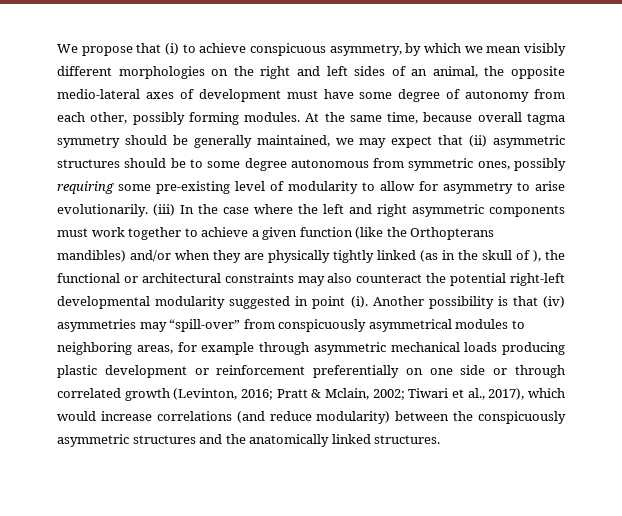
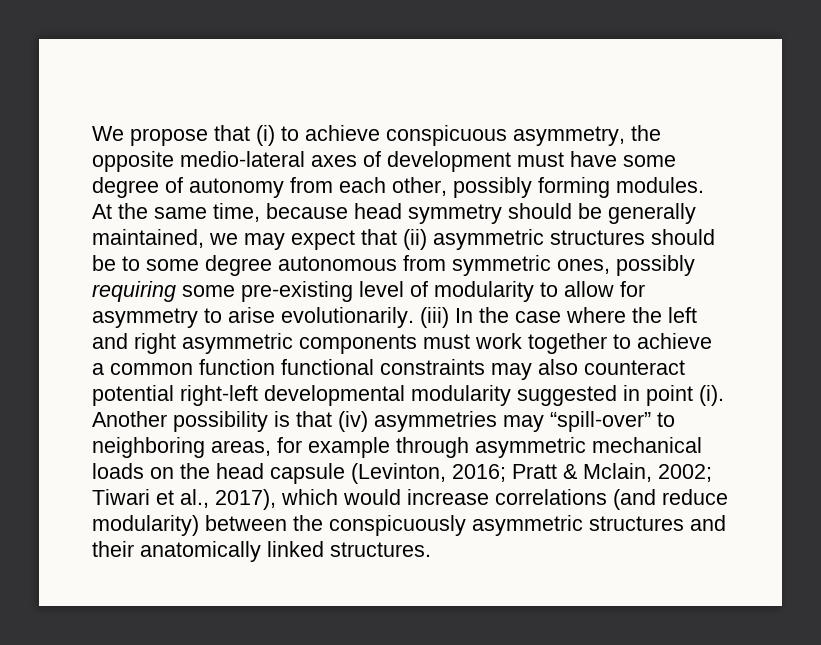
[405,43,567,56] [57,66,478,79] by which we mean visibly different morphologies on the right and left sides of an animal, -> (625, 136) none
[477,112,565,125] overall tagma -> [354,203,402,219] head
[262,227,495,240] [57,250,565,263] [57,273,221,283] given function (like the Orthopterans mandibles) and/or when they are physically tightly linked (as in the skull of ), the functional or architectural -> [110,359,374,375] common function functional
[426,273,447,283] the -> (685, 367) none
[243,319,509,332] from conspicuously asymmetrical modules -> (651, 421) none
[502,342,565,355] [57,365,565,378] [57,388,170,401] producing plastic development or reinforcement preferentially on one side or through correlated growth -> [150,463,345,484] on the head capsule
[225,434,246,444] the -> [92,541,134,557] their

